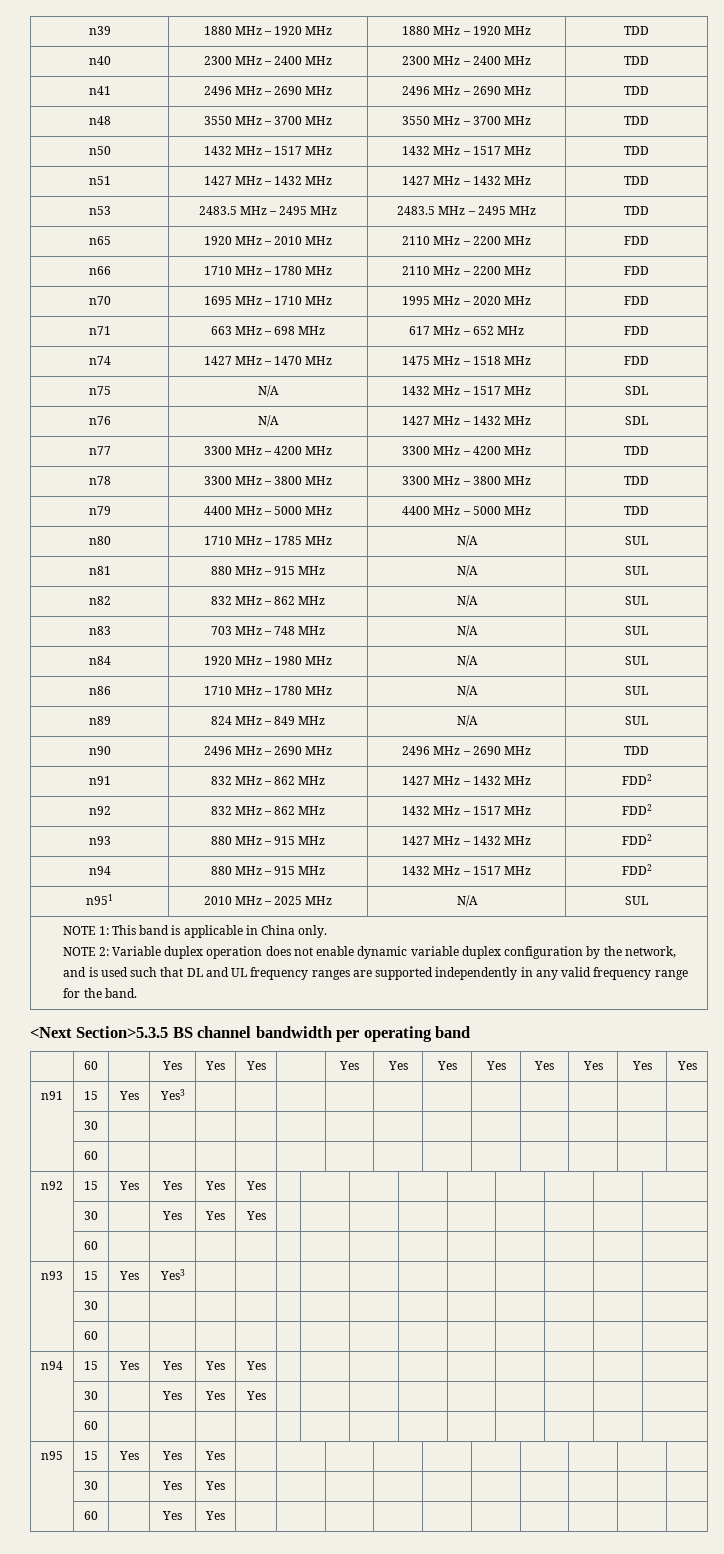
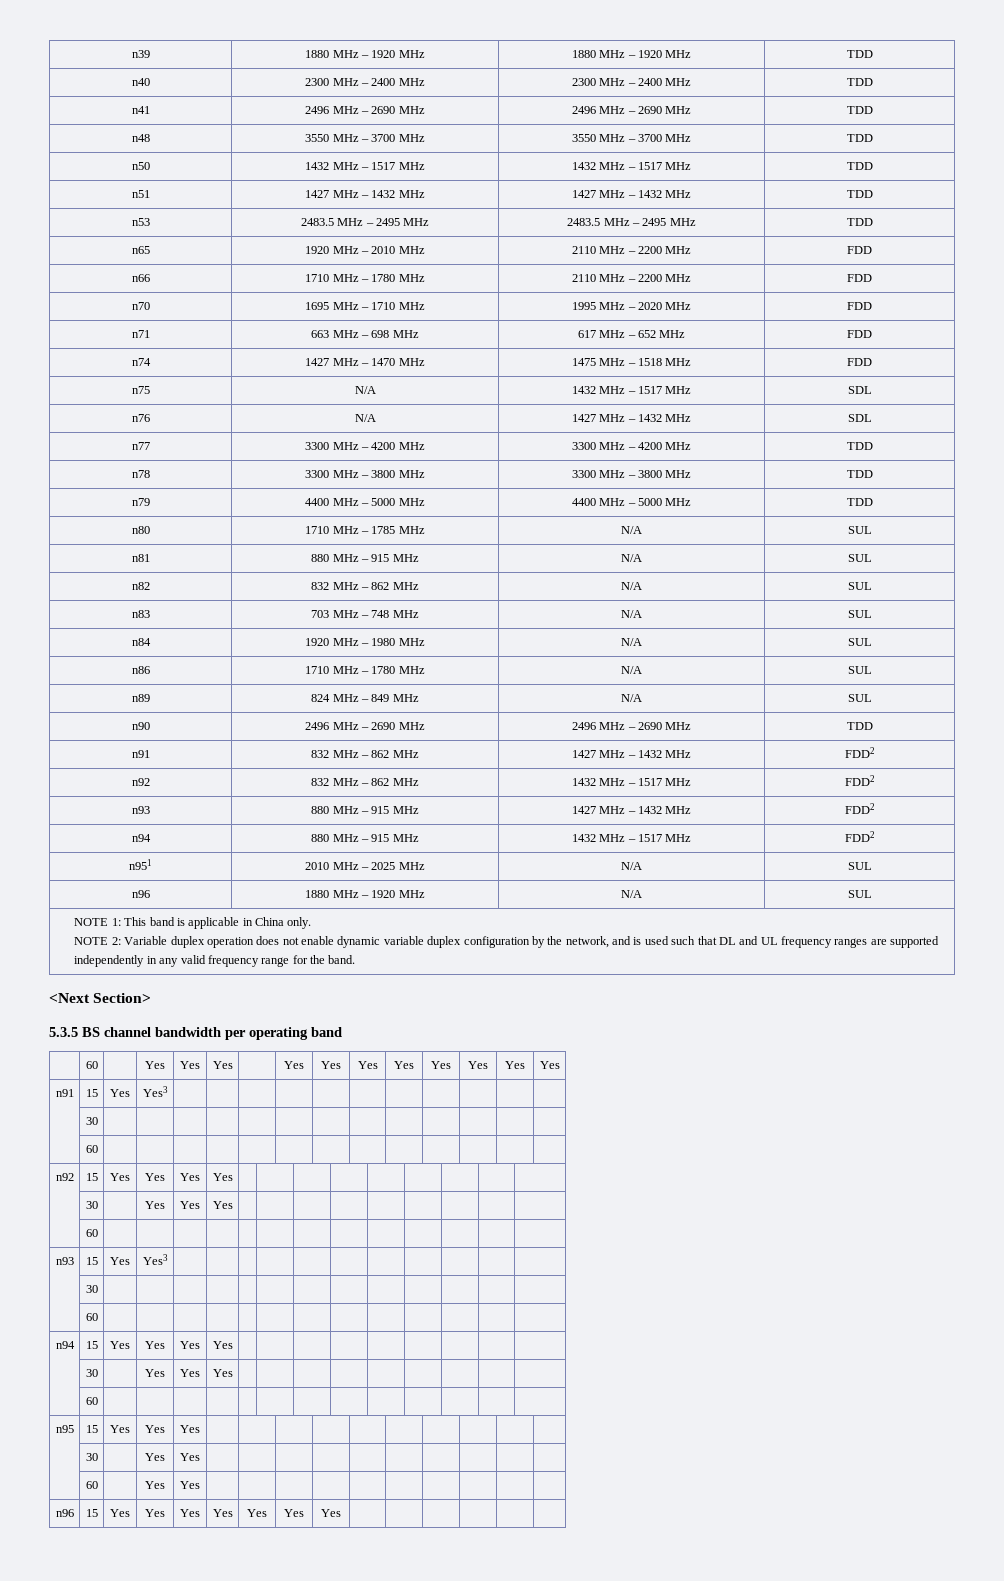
(648, 900) none -> [131,890,150,898] [305,890,425,898] [621,890,642,898] [847,890,872,898] // n96 | 1880 MHz – 1920 MHz | N/A | SUL
[76,1026,169,1038] Section>5.3.5 -> [93,993,152,1003] [49,1027,78,1037] Section> // 5.3.5
(225, 1515) none -> [55,1509,74,1517] [85,1509,98,1517] [110,1509,130,1517] [145,1509,165,1517] [180,1509,200,1517] [212,1509,233,1517] [247,1509,267,1517] [284,1509,304,1517] [321,1509,341,1517] // n96 | 15 | Yes | Yes | Yes | Yes | Yes | Yes | Yes | | | | | |

